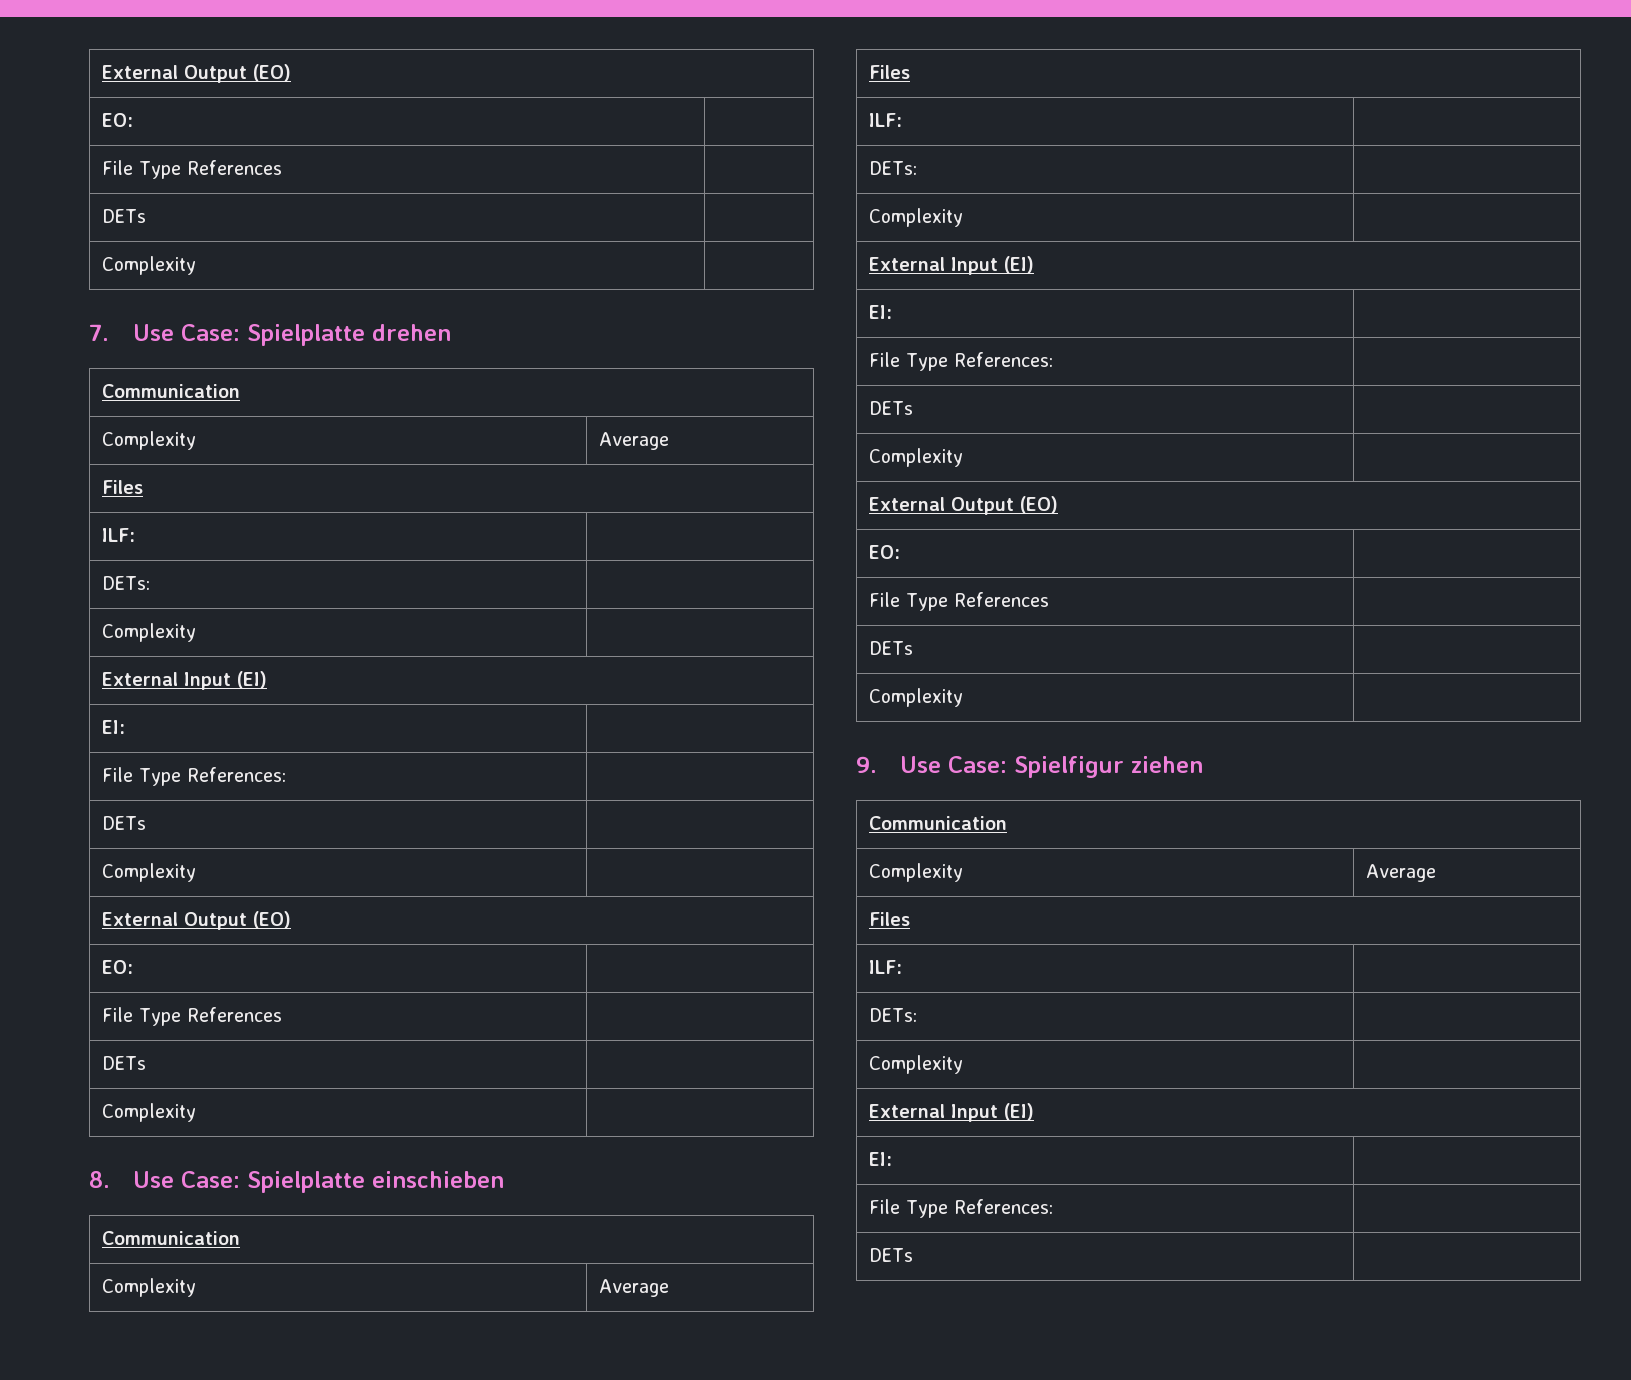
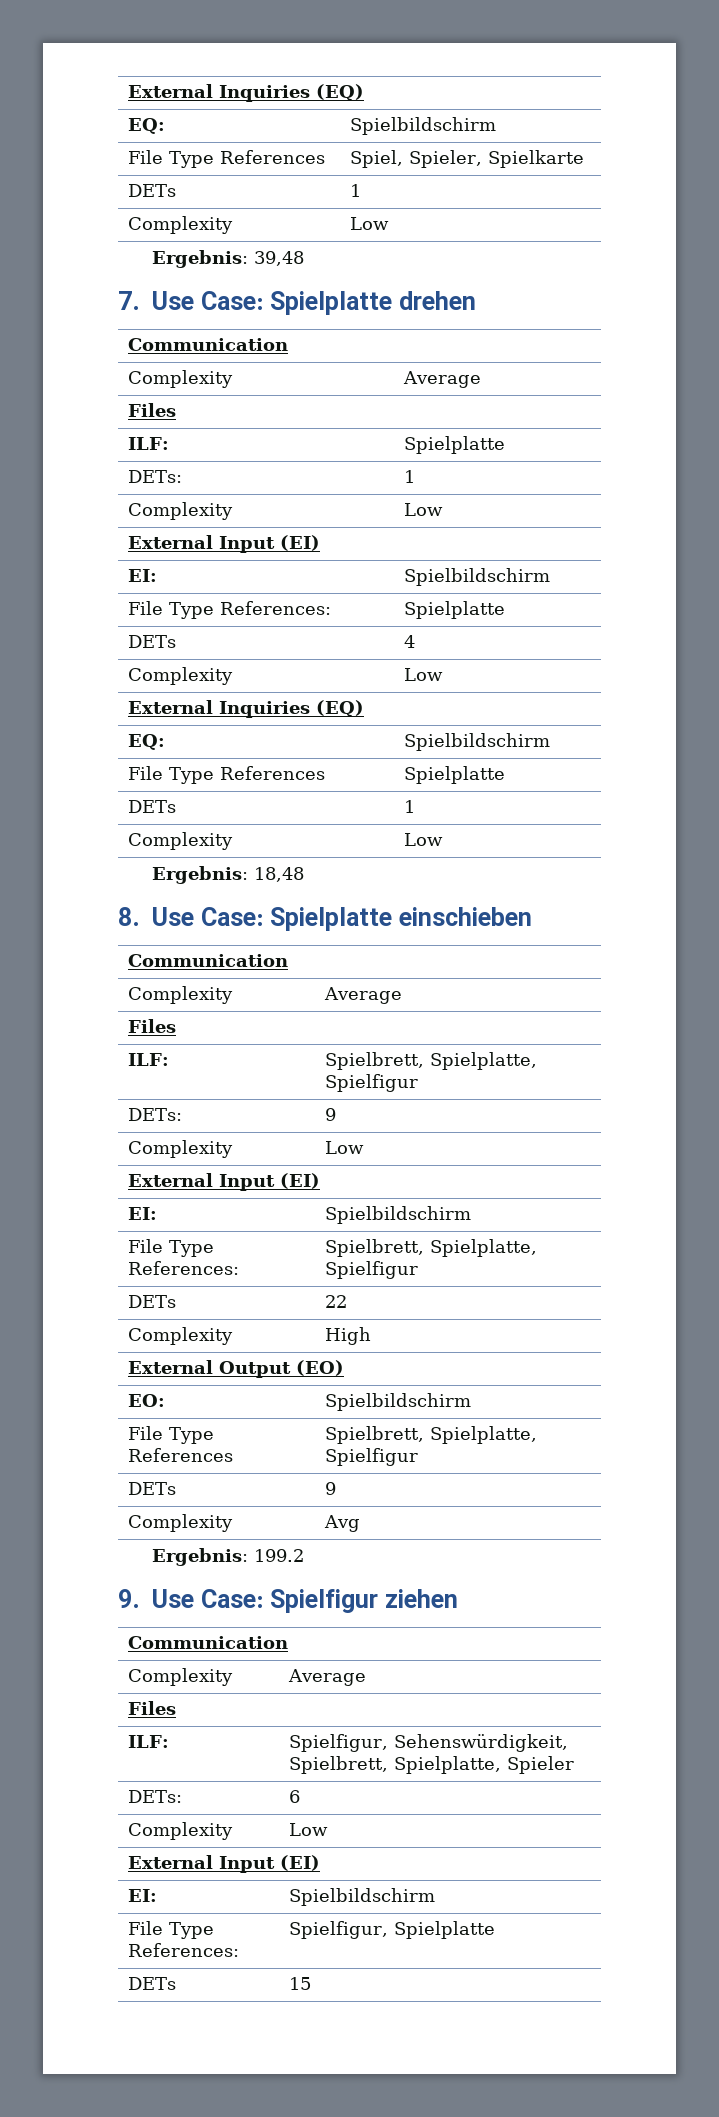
[101,64,291,83] [101,113,133,127] [101,160,282,179] [101,209,146,223] [101,256,196,275] External Output (EO) // EO: | // File Type References | // DETs | // Complexity | -> [128,84,365,102] [128,118,166,134] [350,117,497,135] [128,150,326,168] [350,150,585,168] [128,184,177,197] [350,184,362,197] [128,216,234,234] [350,217,390,230] [151,250,304,268] External Inquiries (EQ) // EQ: | Spielbildschirm // File Type References | Spiel, Spieler, Spielkarte // DETs | 1 // Complexity | Low // Ergebnis: 39,48
[101,576,150,590] [101,623,196,642] [101,671,267,690] [101,720,125,734] [101,767,286,786] [101,816,146,830] [101,863,196,882] [101,911,291,930] [101,960,133,974] [101,1007,282,1026] [101,1056,146,1070] [101,1103,196,1122] // DETs: | // Complexity | // External Input (EI) // EI: | // File Type References: | // DETs | // Complexity | // External Output (EO) // EO: | // File Type References | // DETs | // Complexity | -> [404,436,506,454] [128,470,183,483] [404,470,416,483] [128,502,234,520] [404,503,444,516] [128,535,321,553] [128,569,158,582] [404,568,551,586] [128,601,332,619] [404,601,506,619] [128,635,177,648] [404,635,416,648] [128,667,234,685] [404,668,444,681] [128,700,365,718] [128,734,166,750] [404,733,551,751] [128,766,326,784] [404,766,506,784] [128,800,177,813] [404,800,416,813] [128,832,234,850] [404,833,444,846] [151,866,304,884] Spielplatte // DETs: | 1 // Complexity | Low // External Input (EI) // EI: | Spielbildschirm // File Type References: | Spielplatte // DETs | 4 // Complexity | Low // External Inquiries (EQ) // EQ: | Spielbildschirm // File Type References | Spielplatte // DETs | 1 // Complexity | Low // Ergebnis: 18,48
[868,161,917,175] [868,208,963,227] [868,256,1034,275] [868,305,892,319] [868,352,1053,371] [868,401,913,415] [868,448,963,467] [868,496,1058,515] [868,545,900,559] [868,592,1049,611] [868,641,913,655] [868,688,963,707] // DETs: | // Complexity | // External Input (EI) // EI: | // File Type References: | // DETs | // Complexity | // External Output (EO) // EO: | // File Type References | // DETs | // Complexity | -> [325,1052,538,1070] [325,1074,419,1092] [128,1108,183,1121] [325,1108,337,1121] [128,1140,234,1158] [325,1141,365,1154] [128,1173,321,1191] [128,1207,158,1220] [325,1206,472,1224] [128,1239,215,1257] [128,1261,240,1275] [325,1239,538,1257] [325,1261,419,1279] [128,1295,177,1308] [325,1295,348,1308] [128,1327,234,1345] [325,1327,372,1345] [128,1360,345,1378] [128,1394,166,1407] [325,1393,472,1411] [128,1426,215,1444] [128,1448,234,1462] [325,1426,538,1444] [325,1448,419,1466] [128,1482,177,1495] [325,1482,337,1495] [128,1514,234,1532] [324,1515,361,1532] [151,1548,304,1566] Spielbrett, Spielplatte, Spielfigur // DETs: | 9 // Complexity | Low // External Input (EI) // EI: | Spielbildschirm // File Type References: | Spielbrett, Spielplatte, Spielfigur // DETs | 22 // Complexity | High // External Output (EO) // EO: | Spielbildschirm // File Type References | Spielbrett, Spielplatte, Spielfigur // DETs | 9 // Complexity | Avg // Ergebnis: 199.2
[868,1008,917,1022] [868,1055,963,1074] [868,1103,1034,1122] [868,1152,892,1166] [868,1199,1053,1218] [868,1248,913,1262] // DETs: | // Complexity | // External Input (EI) // EI: | // File Type References: | // DETs | -> [289,1734,569,1752] [289,1756,575,1774] [128,1790,183,1803] [289,1790,301,1803] [128,1822,234,1840] [289,1823,329,1836] [128,1855,321,1873] [128,1889,158,1902] [289,1888,436,1906] [128,1921,215,1939] [128,1943,240,1957] [289,1921,496,1939] [128,1977,177,1990] [289,1977,312,1990] Spielfigur, Sehenswürdigkeit, Spielbrett, Spielplatte, Spieler // DETs: | 6 // Complexity | Low // External Input (EI) // EI: | Spielbildschirm // File Type References: | Spielfigur, Spielplatte // DETs | 15

